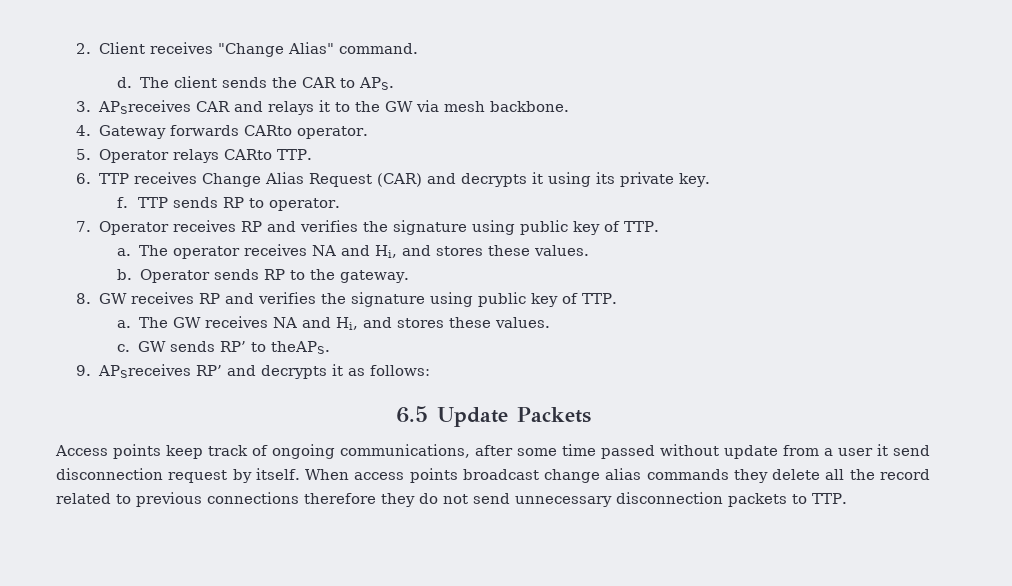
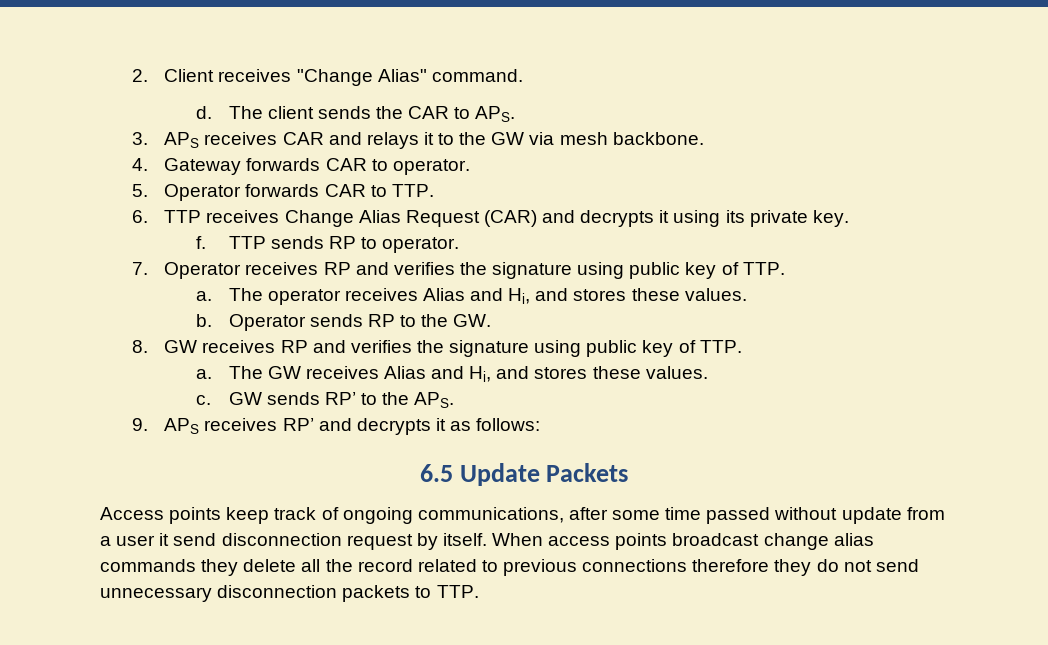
[97,100,191,114] APSreceives -> [164,132,278,148] APS receives
[243,125,292,136] CARto -> [325,158,388,171] CAR to
[172,149,272,163] relays CARto -> [245,184,387,197] forwards CAR to
[311,245,336,256] NA -> [422,288,465,301] Alias
[339,270,409,283] gateway. -> [453,314,492,327] GW.
[272,317,297,328] NA -> [383,366,426,379] Alias
[270,341,330,354] theAPS. -> [382,392,455,408] the APS.
[97,364,191,378] APSreceives -> [164,418,278,434] APS receives

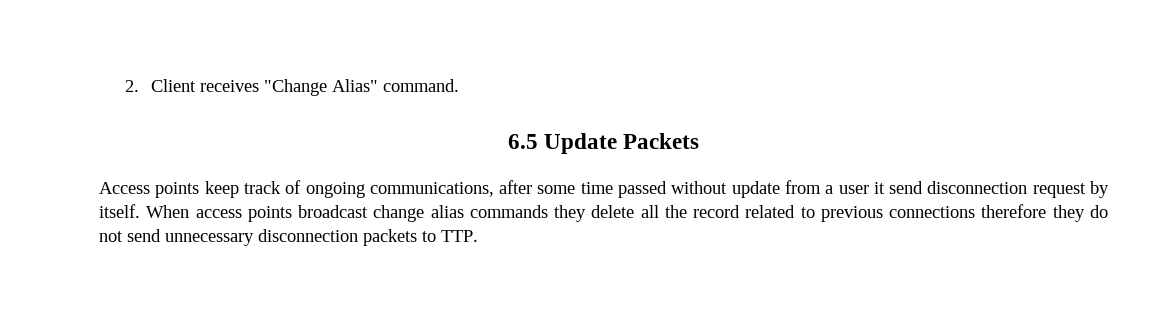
[196,106,516,122] [132,132,704,149] [132,158,470,175] [132,184,434,201] [132,210,849,227] [196,236,460,253] [132,262,785,279] [196,288,747,305] [196,314,492,331] [132,340,742,357] [196,366,708,382] [196,392,455,408] [132,418,541,435] // d. The client sends the CAR to APS. // 3. APS receives CAR and relays it to the GW via mesh backbone. // 4. Gateway forwards CAR to operator. // 5. Operator forwards CAR to TTP. // 6. TTP receives Change Alias Request (CAR) and decrypts it using its private key. // f. TTP sends RP to operator. // 7. Operator receives RP and verifies the signature using public key of TTP. // a. The operator receives Alias and Hi, and stores these values. // b. Operator sends RP to the GW. // 8. GW receives RP and verifies the signature using public key of TTP. // a. The GW receives Alias and Hi, and stores these values. // c. GW sends RP’ to the APS. // 9. APS receives RP’ and decrypts it as follows: -> (460, 85) none

